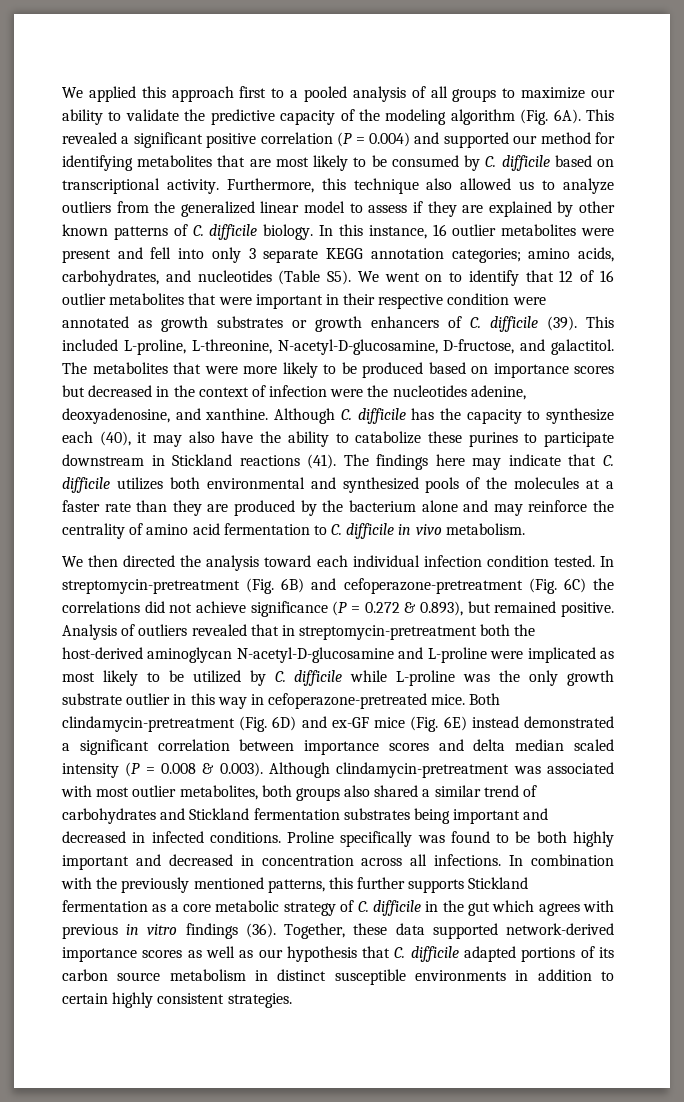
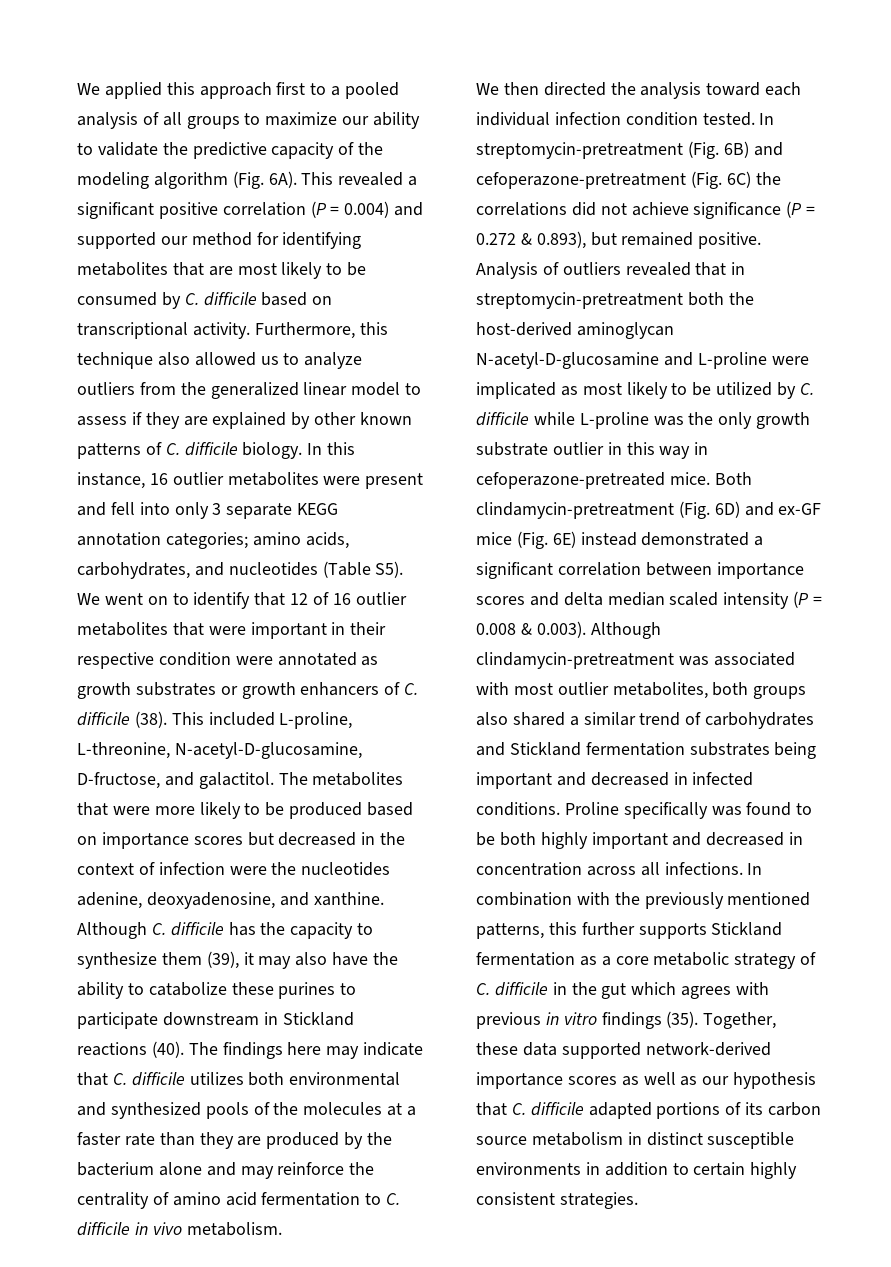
[547,316,577,331] (39). -> [134,711,167,728] (38).
[62,431,131,446] each (40), -> [161,951,239,969] them (39),
[307,454,337,469] (41). -> [151,1041,184,1058] (40).
[245,923,276,938] (36). -> [666,1011,699,1028] (35).

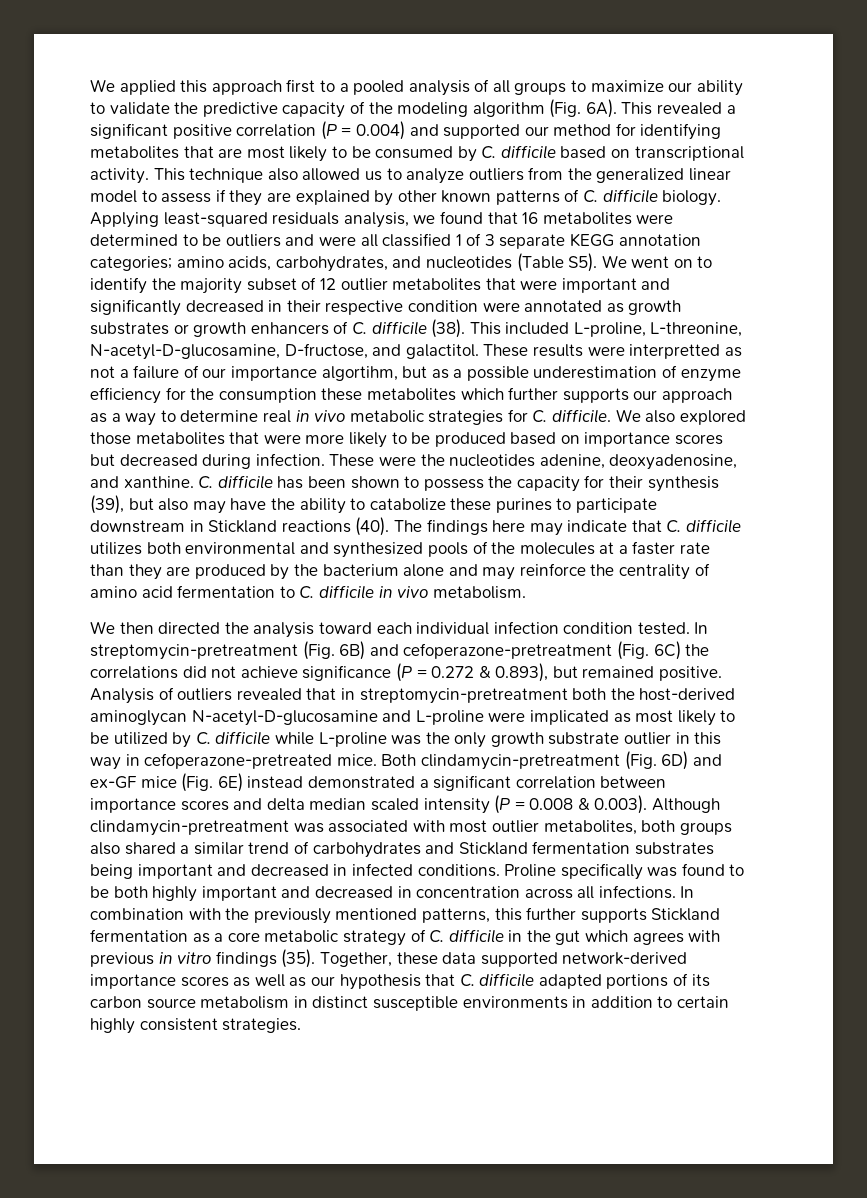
[254,322,388,339] Furthermore, this -> [153,168,185,181] This
[307,442,356,455] [77,472,424,489] [77,502,209,519] In this instance, 16 outlier metabolites were present and fell into only -> [90,211,674,228] [90,233,482,247] Applying least-squared residuals analysis, we found that 16 metabolites were determined to be outliers and were all classified 1 of
[254,592,351,606] that 12 of 16 -> [151,277,336,294] the majority subset of 12
(327, 630) none -> [641,278,671,290] [90,299,264,316] and significantly decreased
[278,772,308,785] The -> [483,344,742,359] [90,365,741,382] [90,387,732,404] [90,409,746,426] [90,432,131,445] These results were interpretted as not a failure of our importance algortihm, but as a possible underestimation of enzyme efficiency for the consumption these metabolites which further supports our approach as a way to determine real in vivo metabolic strategies for C. difficile. We also explored those
[361,832,406,845] [77,862,225,875] in the context of infection -> [202,453,375,469] during infection. These
[77,922,147,939] Although -> (194, 482) none
[260,922,374,939] [77,951,328,969] the capacity to synthesize them (39), it may also -> [307,475,719,492] [90,495,226,514] been shown to possess the capacity for their synthesis (39), but also may

